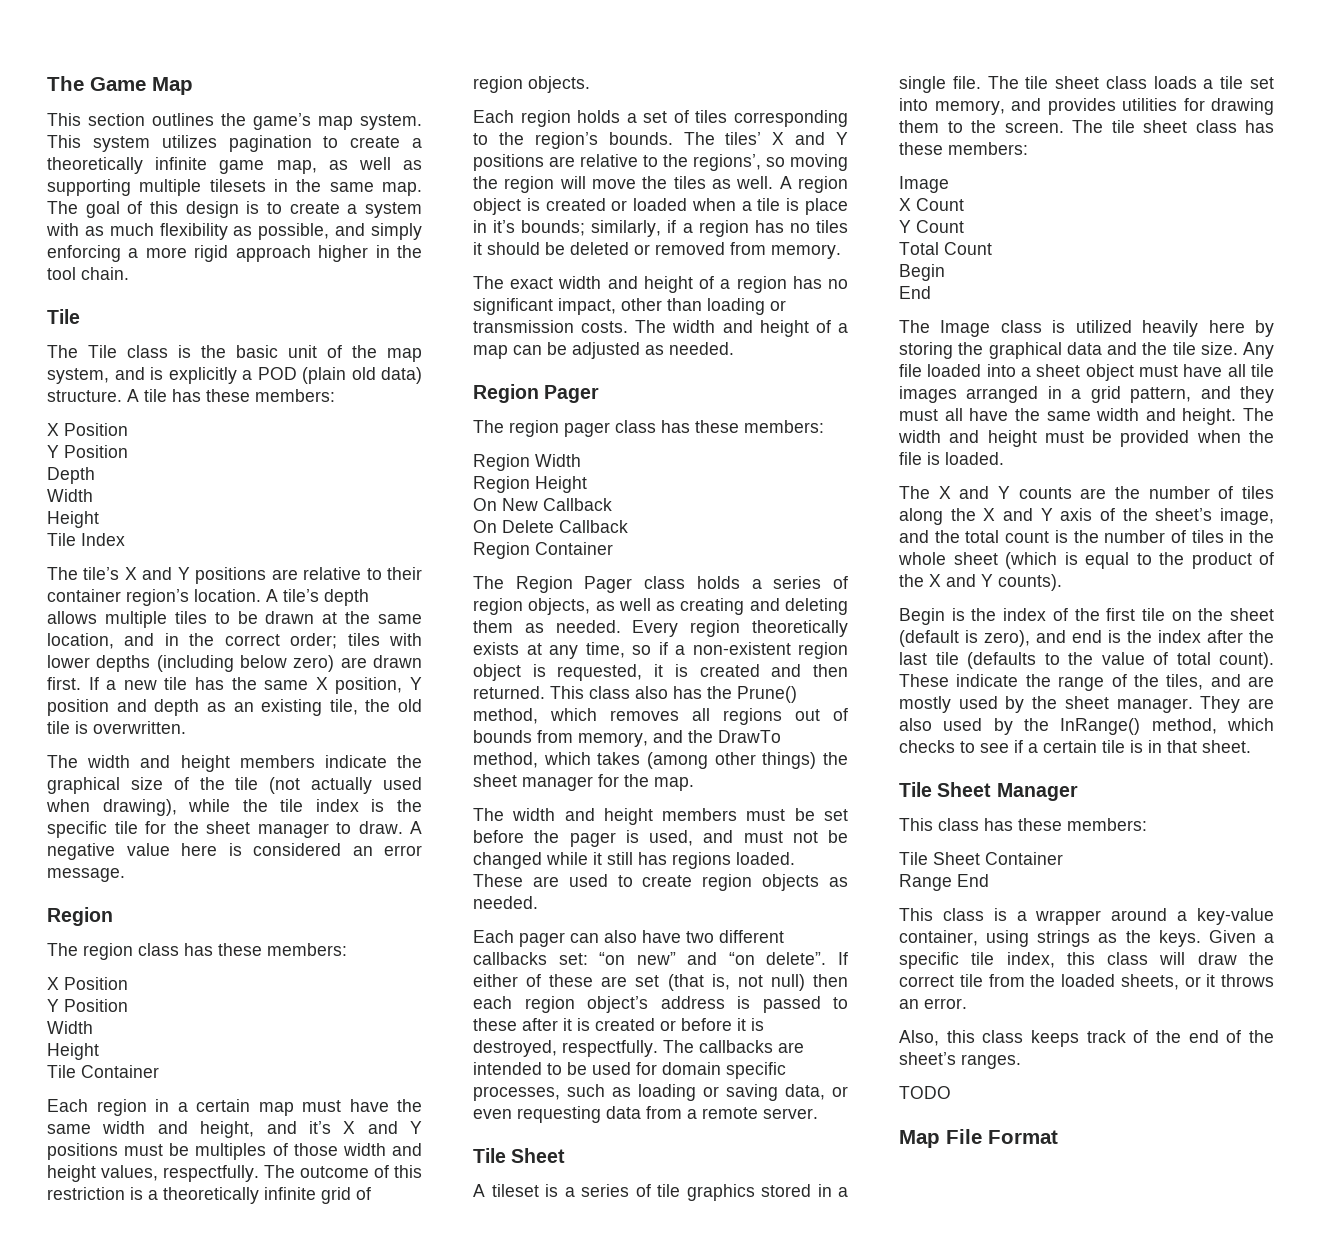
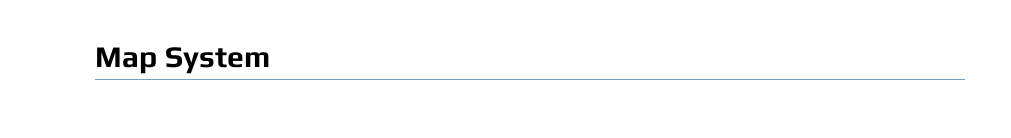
[47,76,193,95] [47,113,422,130] [47,135,422,152] [47,157,423,174] [47,179,422,196] [47,201,422,218] [46,223,422,240] [47,245,422,262] [47,267,129,280] [47,309,80,324] [47,345,422,362] [47,367,422,384] [47,389,335,402] [47,423,128,436] [47,445,128,458] [47,467,95,484] [47,489,93,502] [47,511,99,528] [47,533,125,546] [47,567,423,584] [47,589,369,606] [47,611,422,628] [47,633,422,649] [47,655,422,672] [47,677,422,694] [47,699,422,716] [47,721,186,734] [47,755,422,772] [47,777,422,794] [46,799,422,816] [47,821,422,838] [47,843,422,860] [47,868,125,882] [47,907,113,926] [47,943,347,960] [47,977,128,990] [47,999,128,1012] [47,1021,93,1034] [47,1043,99,1060] [47,1065,159,1078] [47,1099,422,1116] [47,1121,422,1138] [47,1143,422,1160] [47,1165,422,1182] [47,1187,371,1204] [473,76,590,93] [473,110,848,127] [473,132,848,149] [473,154,848,171] [473,176,848,193] [473,198,848,215] [473,220,848,237] [473,242,841,259] [473,276,848,293] [473,298,786,315] [473,320,848,337] [473,342,734,359] [473,384,600,403] [473,420,824,437] [473,454,581,471] [473,476,587,493] [473,498,612,511] [473,520,628,533] [473,542,613,559] [473,576,848,593] [473,598,848,615] [473,620,848,637] [473,642,848,659] [473,664,848,681] [473,686,797,703] [473,708,848,725] [473,730,781,747] [473,752,848,769] [473,774,694,791] [473,808,848,825] [473,830,848,847] [473,852,795,869] [473,874,848,891] [473,896,538,909] [473,930,784,947] [473,952,848,965] [473,974,848,991] [473,996,848,1013] [473,1018,764,1031] [473,1040,804,1057] [473,1062,786,1079] [473,1084,848,1101] [473,1106,818,1123] [473,1148,566,1163] [473,1184,848,1201] [899,76,1274,93] [899,98,1274,115] [899,120,1274,133] [899,142,1028,155] [899,176,949,193] [899,198,964,211] [899,220,964,233] [899,242,992,255] [899,264,945,281] [899,286,931,299] [899,320,1274,337] [899,342,1274,359] [899,364,1274,381] [899,386,1274,403] [899,408,1274,425] [898,430,1274,447] [899,452,1004,465] [899,486,1274,499] [899,508,1274,525] [899,530,1274,543] [898,552,1274,569] [899,574,1062,591] [899,608,1274,625] [899,630,1274,647] [899,652,1274,669] [899,674,1274,691] [899,696,1274,713] [899,718,1274,735] [899,740,1251,753] [899,782,1078,801] [899,818,1147,831] [899,852,1063,865] [899,874,989,891] [899,908,1274,925] [899,930,1274,947] [899,952,1274,969] [899,974,1274,990] [899,998,967,1009] [899,1030,1274,1047] [899,1052,1021,1069] [899,1086,951,1099] [899,1129,1058,1148] The Game Map // This section outlines the game’s map system. This system utilizes pagination to create a theoretically infinite game map, as well as supporting multiple tilesets in the same map. The goal of this design is to create a system with as much flexibility as possible, and simply enforcing a more rigid approach higher in the tool chain. // Tile // The Tile class is the basic unit of the map system, and is explicitly a POD (plain old data) structure. A tile has these members: // X Position // Y Position // Depth // Width // Height // Tile Index // The tile’s X and Y positions are relative to their container region’s location. A tile’s depth allows multiple tiles to be drawn at the same location, and in the correct order; tiles with lower depths (including below zero) are drawn first. If a new tile has the same X position, Y position and depth as an existing tile, the old tile is overwritten. // The width and height members indicate the graphical size of the tile (not actually used when drawing), while the tile index is the specific tile for the sheet manager to draw. A negative value here is considered an error message. // Region // The region class has these members: // X Position // Y Position // Width // Height // Tile Container // Each region in a certain map must have the same width and height, and it’s X and Y positions must be multiples of those width and height values, respectfully. The outcome of this restriction is a theoretically infinite grid of region objects. // Each region holds a set of tiles corresponding to the region’s bounds. The tiles’ X and Y positions are relative to the regions’, so moving the region will move the tiles as well. A region object is created or loaded when a tile is place in it’s bounds; similarly, if a region has no tiles it should be deleted or removed from memory. // The exact width and height of a region has no significant impact, other than loading or transmission costs. The width and height of a map can be adjusted as needed. // Region Pager // The region pager class has these members: // Region Width // Region Height // On New Callback // On Delete Callback // Region Container // The Region Pager class holds a series of region objects, as well as creating and deleting them as needed. Every region theoretically exists at any time, so if a non-existent region object is requested, it is created and then returned. This class also has the Prune() method, which removes all regions out of bounds from memory, and the DrawTo method, which takes (among other things) the sheet manager for the map. // The width and height members must be set before the pager is used, and must not be changed while it still has regions loaded. These are used to create region objects as needed. // Each pager can also have two different callbacks set: “on new” and “on delete”. If either of these are set (that is, not null) then each region object’s address is passed to these after it is created or before it is destroyed, respectfully. The callbacks are intended to be used for domain specific processes, such as loading or saving data, or even requesting data from a remote server. // Tile Sheet // A tileset is a series of tile graphics stored in a single file. The tile sheet class loads a tile set into memory, and provides utilities for drawing them to the screen. The tile sheet class has these members: // Image // X Count // Y Count // Total Count // Begin // End // The Image class is utilized heavily here by storing the graphical data and the tile size. Any file loaded into a sheet object must have all tile images arranged in a grid pattern, and they must all have the same width and height. The width and height must be provided when the file is loaded. // The X and Y counts are the number of tiles along the X and Y axis of the sheet’s image, and the total count is the number of tiles in the whole sheet (which is equal to the product of the X and Y counts). // Begin is the index of the first tile on the sheet (default is zero), and end is the index after the last tile (defaults to the value of total count). These indicate the range of the tiles, and are mostly used by the sheet manager. They are also used by the InRange() method, which checks to see if a certain tile is in that sheet. // Tile Sheet Manager // This class has these members: // Tile Sheet Container // Range End // This class is a wrapper around a key-value container, using strings as the keys. Given a specific tile index, this class will draw the correct tile from the loaded sheets, or it throws an error. // Also, this class keeps track of the end of the sheet’s ranges. // TODO // Map File Format -> [95,47,271,74] Map System

